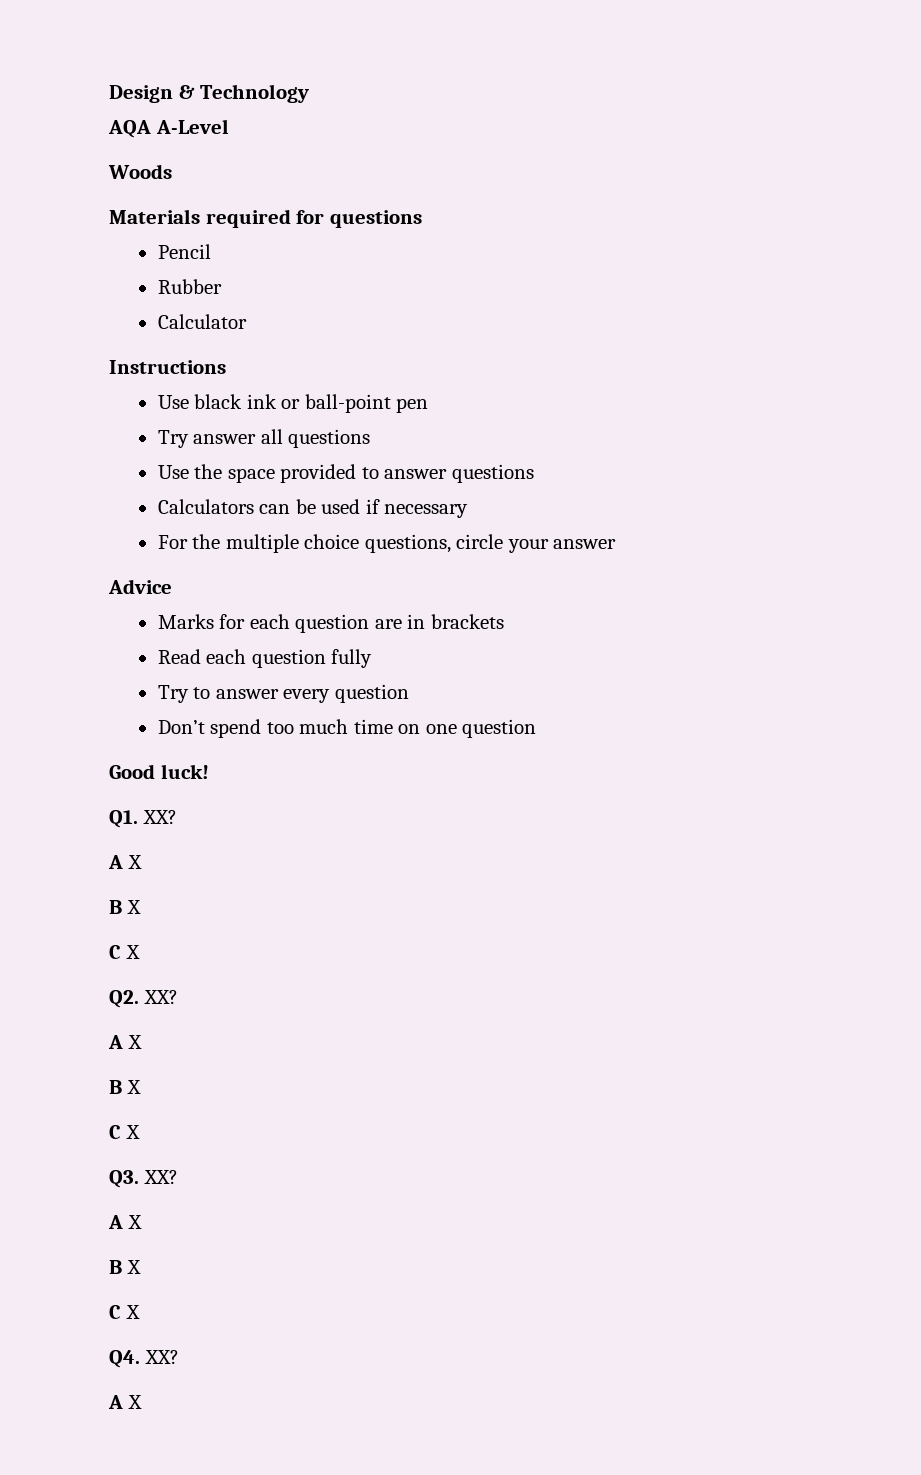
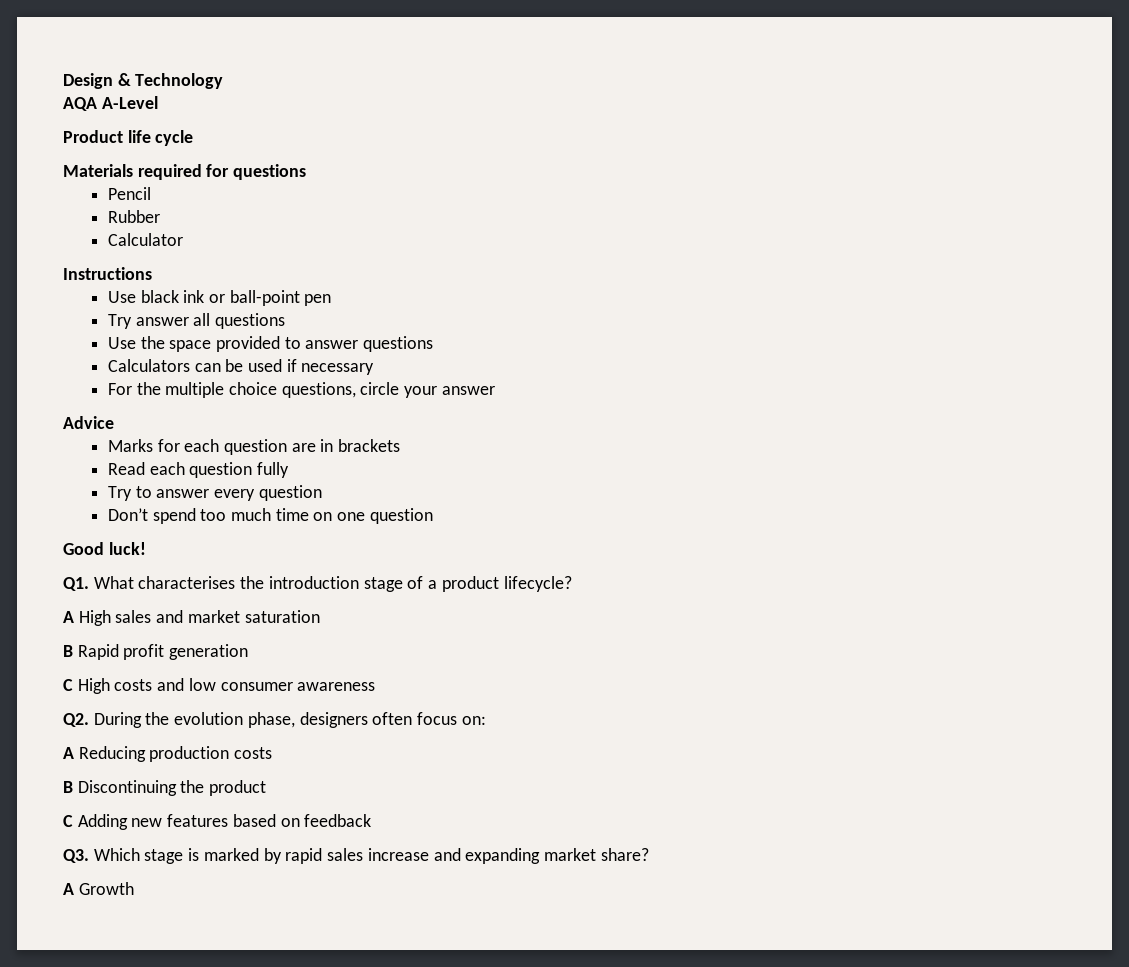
[108,164,172,179] Woods -> [63,130,194,146] Product life cycle
[142,810,177,824] [108,855,142,869] [109,900,141,914] [109,945,140,959] [109,990,178,1008] [108,1035,142,1049] [109,1080,141,1094] [109,1125,140,1139] [109,1170,178,1188] [108,1215,142,1229] [109,1260,141,1274] [109,1305,140,1319] [109,1350,179,1368] [108,1395,142,1409] XX? // A X // B X // C X // Q2. XX? // A X // B X // C X // Q3. XX? // A X // B X // C X // Q4. XX? // A X -> [93,576,572,592] [63,610,320,626] [63,644,249,660] [63,678,376,694] [63,712,486,728] [63,746,273,762] [63,780,267,796] [63,814,372,830] [63,848,649,864] [63,882,134,895] What characterises the introduction stage of a product lifecycle? // A High sales and market saturation // B Rapid profit generation // C High costs and low consumer awareness // Q2. During the evolution phase, designers often focus on: // A Reducing production costs // B Discontinuing the product // C Adding new features based on feedback // Q3. Which stage is marked by rapid sales increase and expanding market share? // A Growth

